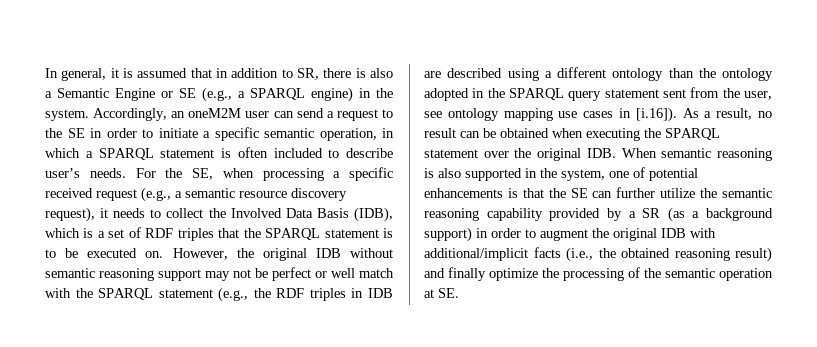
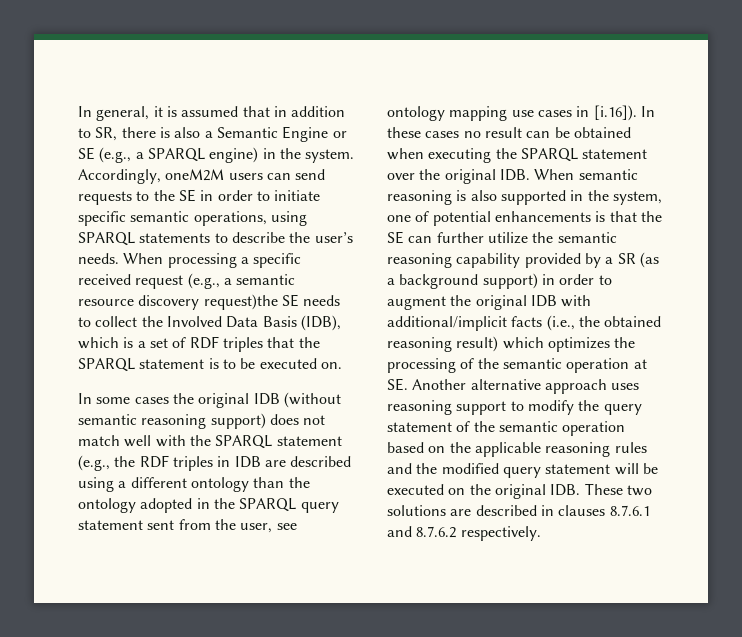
[171,108,378,121] an oneM2M user can send a request -> [165,169,326,181] [78,191,132,205] oneM2M users can send requests
[203,131,210,138] a -> (321, 195) none
[319,128,394,141] [45,147,323,160] operation, in which a SPARQL statement is often included -> [193,211,307,226] [78,232,211,246] operations, using SPARQL statements
(393, 153) none -> [289,232,311,243] the
[135,168,254,180] For the SE, when -> [123,253,164,264] When
[45,207,109,222] request), it -> [203,294,299,310] request)the SE
[172,248,393,261] [45,267,394,281] However, the original IDB without semantic reasoning support may not be perfect or well match -> [78,392,341,408] [78,413,326,429] [78,435,152,447] // In some cases the original IDB (without semantic reasoning support) does not match well
[682,108,753,120] As a result, -> [640,106,655,117] [387,127,460,138] In these cases
[424,267,538,281] and finally optimize -> [502,337,610,352] which optimizes
(459, 293) none -> [412,379,640,394] [387,400,642,415] [387,421,626,436] [387,442,647,457] [387,463,658,478] [387,483,652,499] [387,505,650,516] [387,526,541,541] Another alternative approach uses reasoning support to modify the query statement of the semantic operation based on the applicable reasoning rules and the modified query statement will be executed on the original IDB. These two solutions are described in clauses 8.7.6.1 and 8.7.6.2 respectively.

